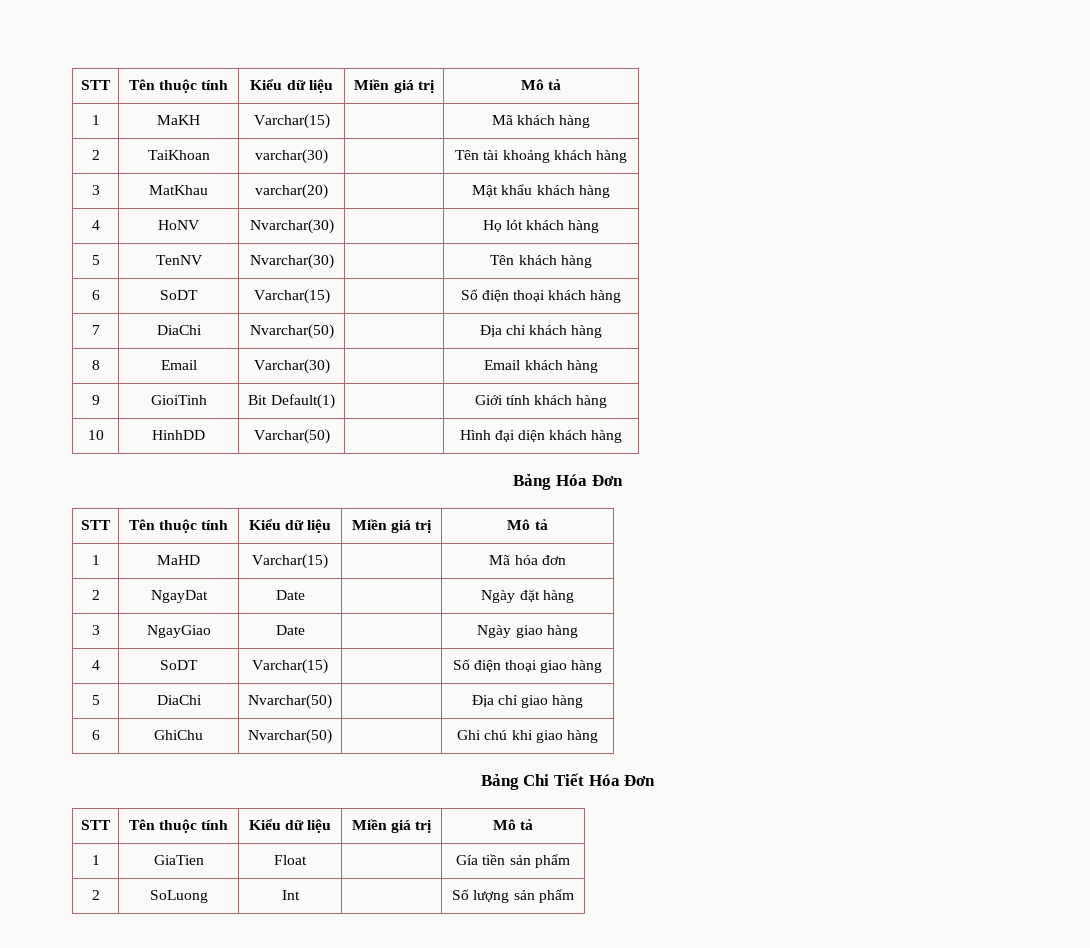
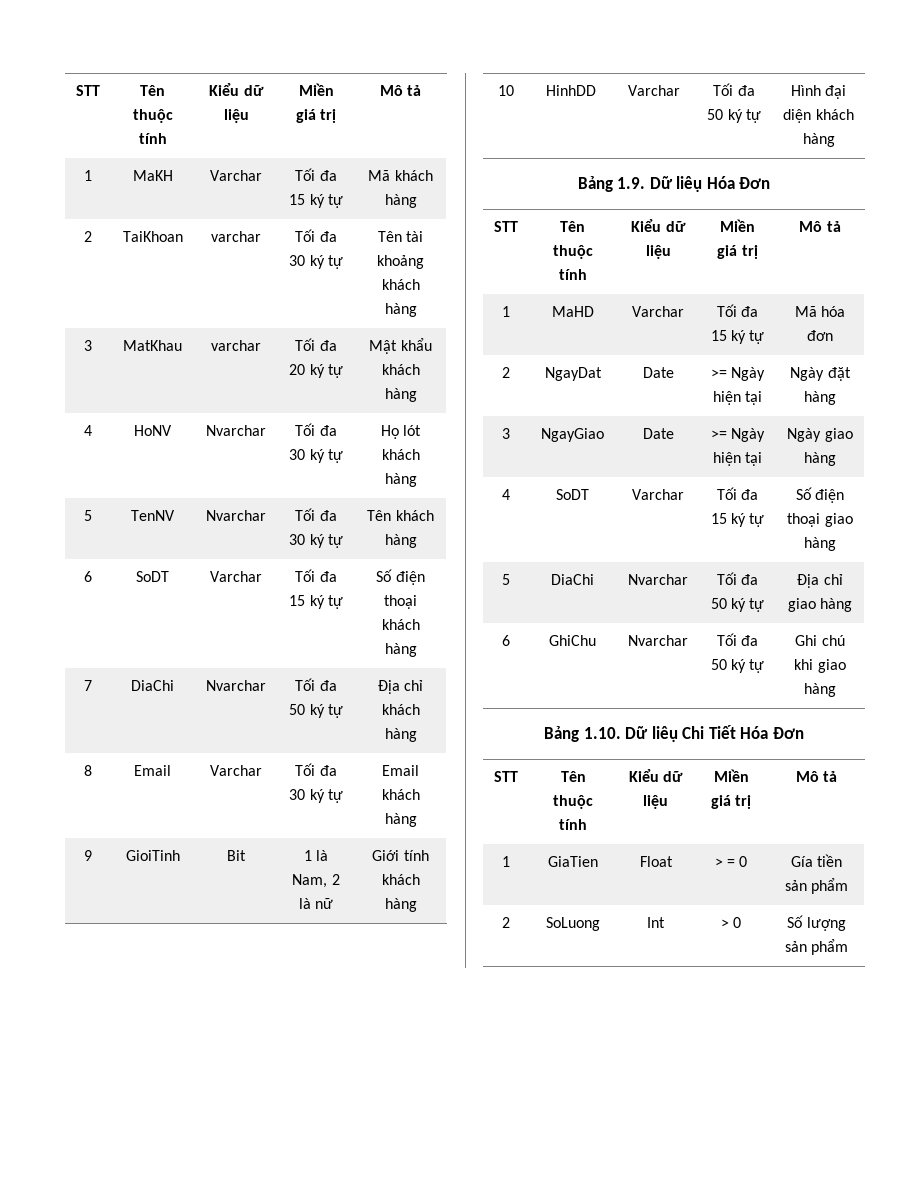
[253,114,330,129] Varchar(15) | -> [209,170,262,181] [295,168,337,181] [289,194,343,208] Varchar | Tối đa 15 ký tự
[254,149,328,164] varchar(30) | -> [210,231,261,242] [295,229,337,242] [289,255,343,269] varchar | Tối đa 30 ký tự
[254,184,328,199] varchar(20) | -> [210,340,261,351] [295,338,337,351] [289,364,343,378] varchar | Tối đa 20 ký tự
[249,219,334,234] Nvarchar(30) | -> [205,425,266,436] [295,423,337,436] [289,449,343,463] Nvarchar | Tối đa 30 ký tự
[249,254,334,269] Nvarchar(30) | -> [205,510,266,521] [295,508,337,521] [289,534,343,548] Nvarchar | Tối đa 30 ký tự
[253,289,330,304] Varchar(15) | -> [209,571,262,582] [295,569,337,582] [289,595,343,609] Varchar | Tối đa 15 ký tự
[249,324,334,339] Nvarchar(50) | -> [205,680,266,691] [295,678,337,691] [289,704,343,718] Nvarchar | Tối đa 50 ký tự
[253,359,330,374] Varchar(30) | -> [209,765,262,776] [295,763,337,776] [289,789,343,803] Varchar | Tối đa 30 ký tự
[270,394,335,409] Default(1) | -> [303,850,329,861] [292,874,340,888] [298,898,334,909] | 1 là Nam, 2 là nữ
[253,429,330,444] Varchar(50) | -> [628,85,680,96] [713,83,755,96] [707,109,761,123] Varchar | Tối đa 50 ký tự
(552, 482) none -> [617,176,703,192] 1.9. Dữ liêụ
[251,554,328,569] Varchar(15) | -> [632,306,684,317] [716,304,759,317] [710,330,765,344] Varchar | Tối đa 15 ký tự
(305, 595) none -> [710,367,766,381] [712,391,763,405] >= Ngày hiện tại
(305, 630) none -> [710,428,766,442] [712,452,763,466] >= Ngày hiện tại
[251,659,328,674] Varchar(15) | -> [632,489,684,500] [716,487,759,500] [710,513,765,527] Varchar | Tối đa 15 ký tự
[247,694,332,709] Nvarchar(50) | -> [628,574,688,585] [716,572,759,585] [710,598,765,612] Nvarchar | Tối đa 50 ký tự
[247,729,332,744] Nvarchar(50) | -> [628,635,688,646] [716,633,759,646] [710,659,765,673] Nvarchar | Tối đa 50 ký tự
(519, 782) none -> [583,726,678,742] 1.10. Dữ liêụ
(307, 860) none -> [714,856,748,867] > = 0
(300, 895) none -> [720,917,742,928] > 0

